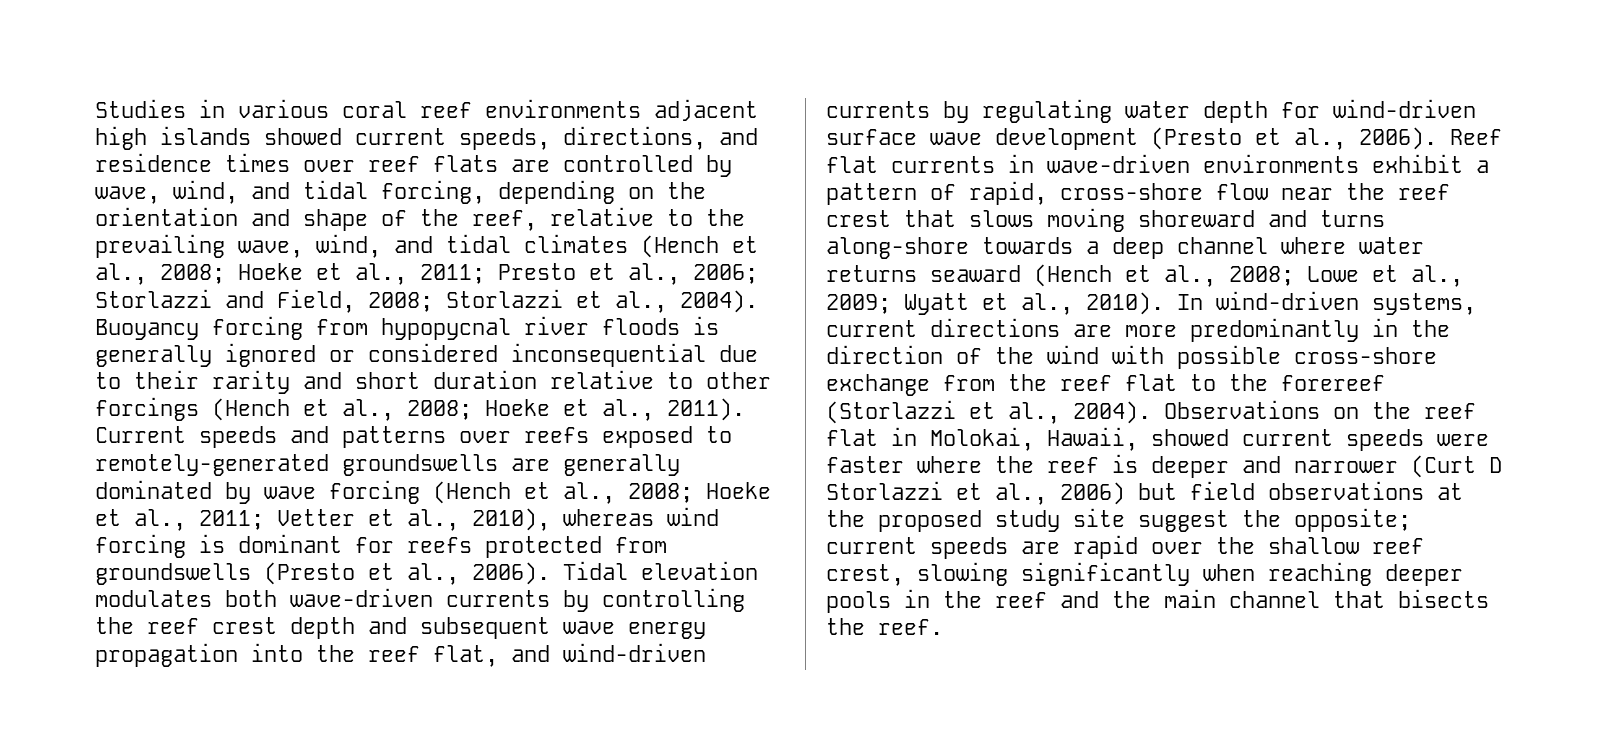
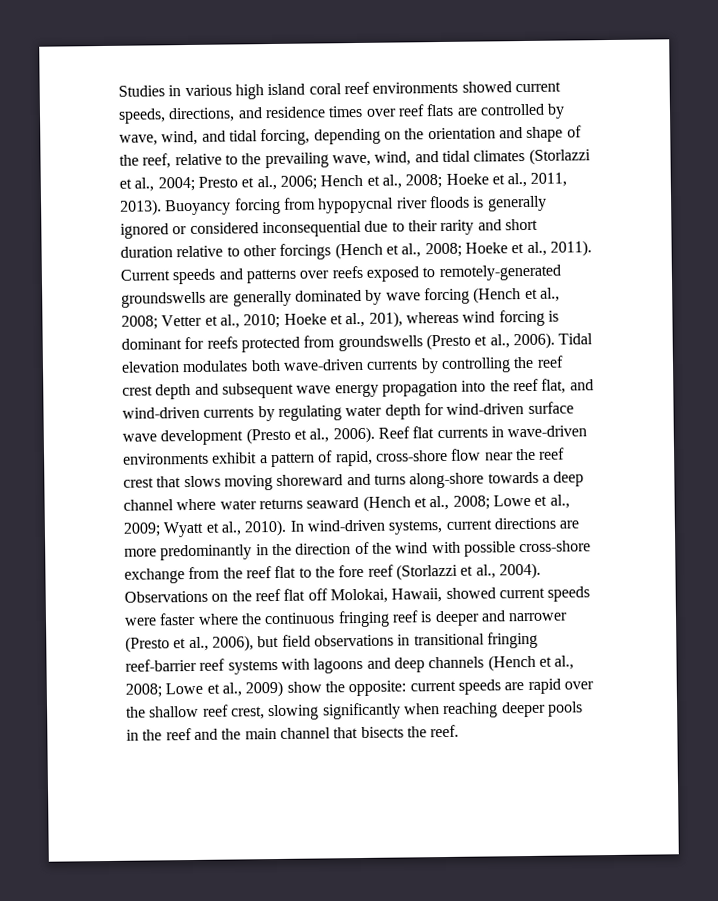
(329, 108) none -> [234,83,306,100] high island
[654,99,758,121] [95,126,251,150] adjacent high islands -> (459, 87) none
[641,235,758,258] [95,263,758,285] [95,289,758,313] (Hench et al., 2008; Hoeke et al., 2011; Presto et al., 2006; Storlazzi and Field, 2008; Storlazzi et al., 2004). -> [528,148,591,165] [119,172,568,192] [120,199,162,216] (Storlazzi et al., 2004; Presto et al., 2006; Hench et al., 2008; Hoeke et al., 2011, 2013).
[706,482,771,499] [95,508,550,531] Hoeke et al., 2011; Vetter et al., 2010), -> [161,311,403,329] Vetter et al., 2010; Hoeke et al., 201),
[1281,375,1385,391] forereef -> [338,564,394,578] fore reef
[891,427,917,446] in -> [307,588,328,601] off
(1034, 464) none -> [264,610,390,628] continuous fringing
[1411,455,1502,478] [826,481,1125,505] (Curt D Storlazzi et al., 2006) -> [125,635,254,653] (Presto et al., 2006),
[1437,483,1463,500] [826,508,1411,532] at the proposed study site suggest the opposite; -> [397,631,538,649] [125,654,575,675] [125,680,407,698] in transitional fringing reef-barrier reef systems with lagoons and deep channels (Hench et al., 2008; Lowe et al., 2009) show the opposite:

